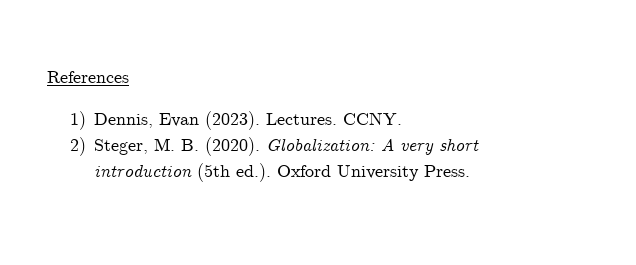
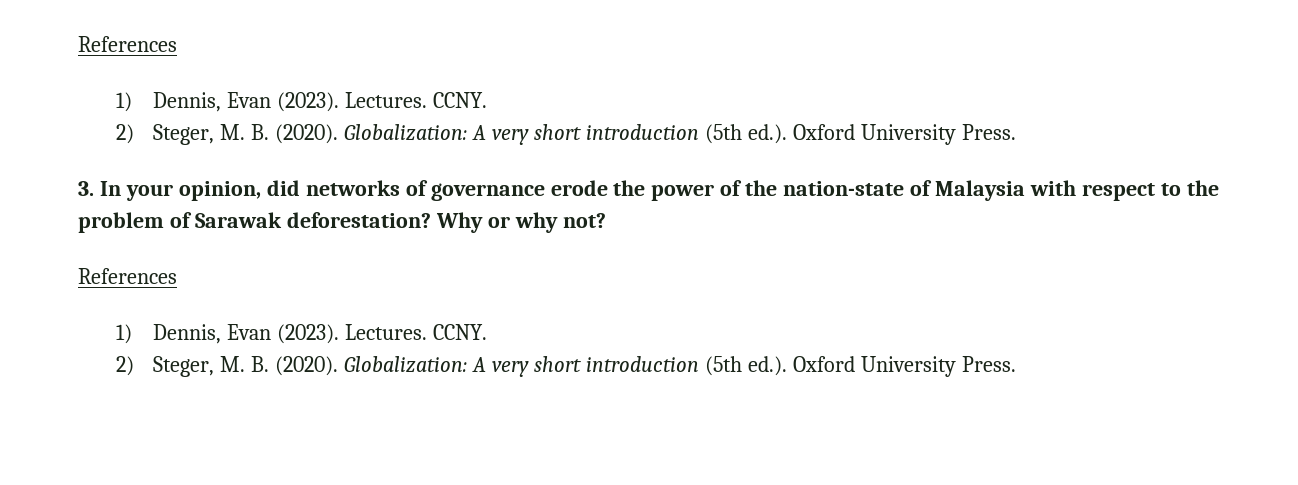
(471, 171) none -> [78,180,1219,201] [78,212,606,233] [78,268,177,284] [115,324,488,344] [115,356,1016,377] // 3. In your opinion, did networks of governance erode the power of the nation-state of Malaysia with respect to the problem of Sarawak deforestation? Why or why not? // References // 1) Dennis, Evan (2023). Lectures. CCNY. // 2) Steger, M. B. (2020). Globalization: A very short introduction (5th ed.). Oxford University Press.

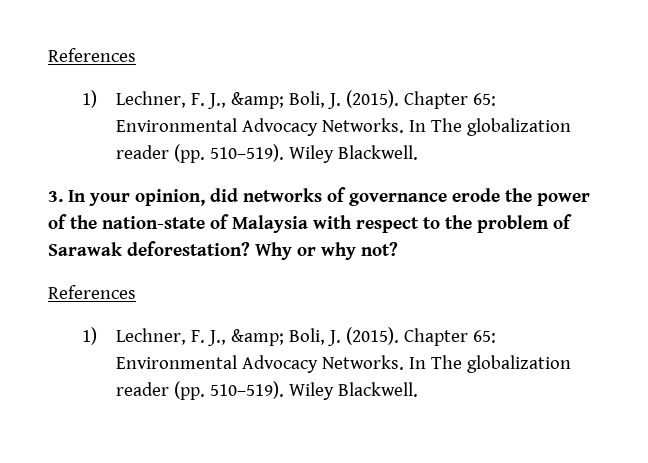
[78,36,177,52] [115,92,488,112] [115,124,1016,145] References // 1) Dennis, Evan (2023). Lectures. CCNY. // 2) Steger, M. B. (2020). Globalization: A very short introduction (5th ed.). Oxford University Press. -> [48,48,136,62] [81,90,496,109] [115,118,571,136] [115,144,418,163] References // 1) Lechner, F. J., &amp; Boli, J. (2015). Chapter 65: Environmental Advocacy Networks. In The globalization reader (pp. 510–519). Wiley Blackwell.
[153,324,488,344] [115,356,1016,377] Dennis, Evan (2023). Lectures. CCNY. // 2) Steger, M. B. (2020). Globalization: A very short introduction (5th ed.). Oxford University Press. -> [115,327,496,346] [115,355,571,373] [115,381,418,400] Lechner, F. J., &amp; Boli, J. (2015). Chapter 65: Environmental Advocacy Networks. In The globalization reader (pp. 510–519). Wiley Blackwell.

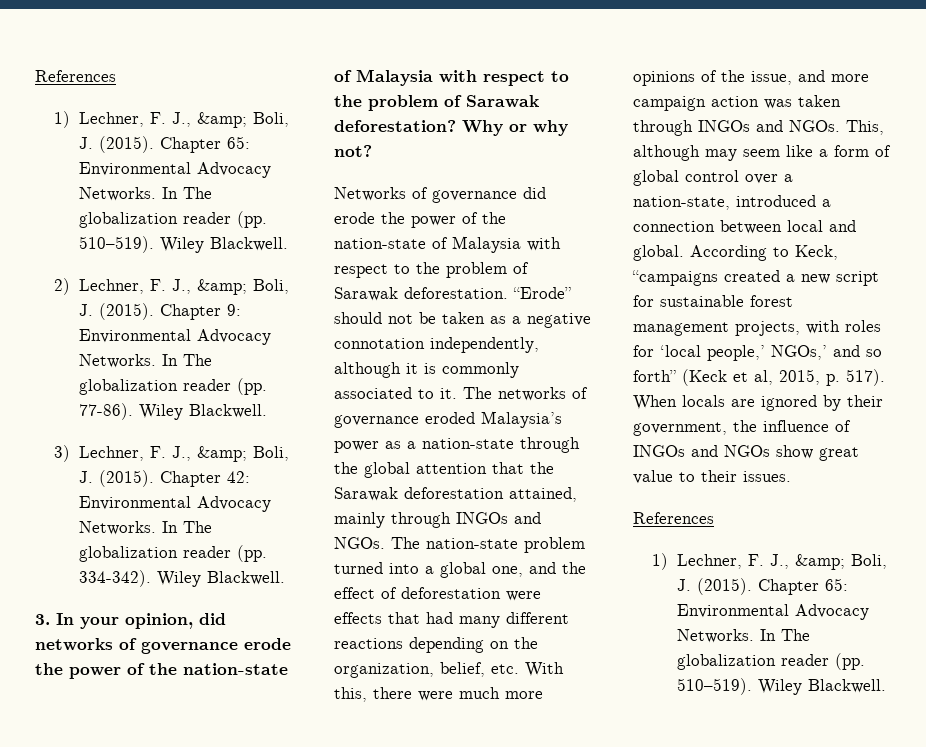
(418, 152) none -> [54,278,289,295] [78,303,241,320] [78,329,271,345] [78,354,212,368] [78,378,267,395] [78,403,267,420] [54,445,289,462] [78,470,250,487] [78,496,271,512] [78,521,212,535] [78,545,267,562] [78,570,285,587] // 2) Lechner, F. J., &amp; Boli, J. (2015). Chapter 9: Environmental Advocacy Networks. In The globalization reader (pp. 77-86). Wiley Blackwell. // 3) Lechner, F. J., &amp; Boli, J. (2015). Chapter 42: Environmental Advocacy Networks. In The globalization reader (pp. 334-342). Wiley Blackwell.
(398, 249) none -> [334,187,546,203] [334,212,506,228] [334,236,561,253] [334,262,529,278] [334,287,571,301] [334,312,591,328] [334,337,539,353] [334,362,519,378] [334,387,588,401] [334,411,562,428] [334,437,580,453] [334,462,554,478] [334,487,577,502] [334,512,541,528] [334,537,585,553] [334,562,586,578] [334,587,541,601] [334,612,569,628] [334,637,538,653] [334,662,564,678] [334,687,543,702] [633,70,869,86] [633,95,841,111] [633,120,884,136] [633,145,891,161] [633,170,793,186] [633,195,831,210] [633,220,856,234] [633,245,838,261] [632,270,879,286] [633,295,793,307] [633,320,881,336] [633,345,882,361] [633,369,885,386] [633,395,883,411] [633,420,851,436] [633,445,859,461] [633,470,791,484] // Networks of governance did erode the power of the nation-state of Malaysia with respect to the problem of Sarawak deforestation. “Erode” should not be taken as a negative connotation independently, although it is commonly associated to it. The networks of governance eroded Malaysia’s power as a nation-state through the global attention that the Sarawak deforestation attained, mainly through INGOs and NGOs. The nation-state problem turned into a global one, and the effect of deforestation were effects that had many different reactions depending on the organization, belief, etc. With this, there were much more opinions of the issue, and more campaign action was taken through INGOs and NGOs. This, although may seem like a form of global control over a nation-state, introduced a connection between local and global. According to Keck, “campaigns created a new script for sustainable forest management projects, with roles for ‘local people,’ NGOs,’ and so forth” (Keck et al, 2015, p. 517). When locals are ignored by their government, the influence of INGOs and NGOs show great value to their issues.

